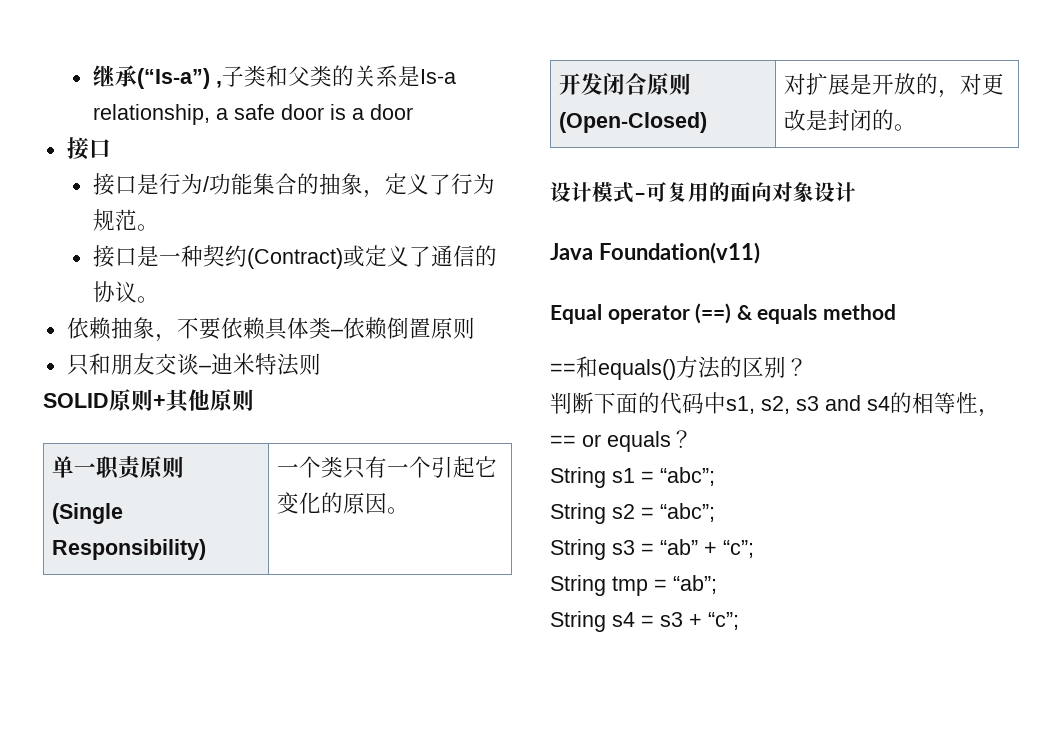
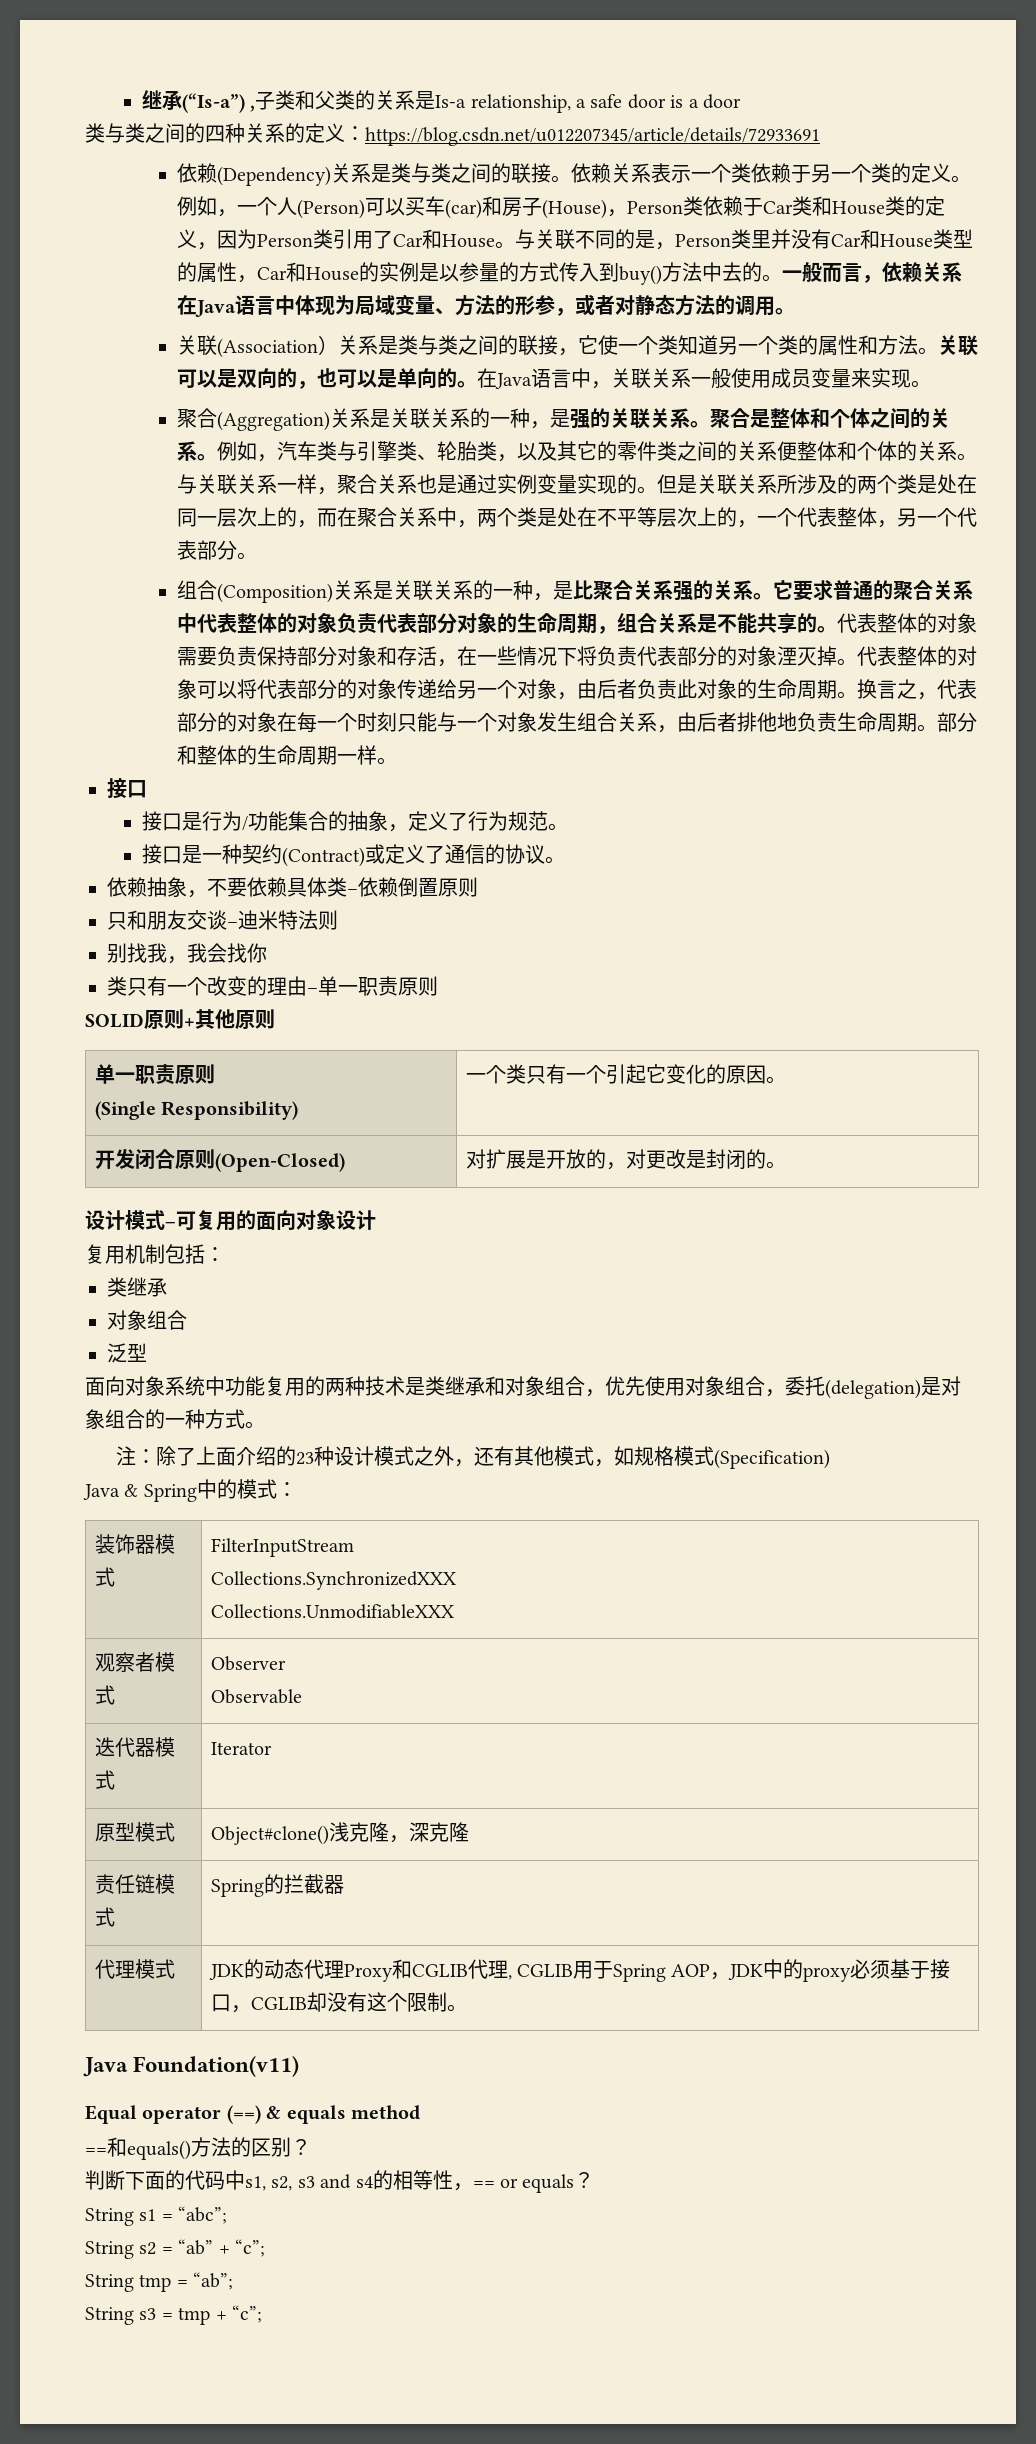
(413, 112) none -> [85,123,820,146] [176,163,971,186] [176,196,945,219] [176,229,973,250] [176,262,962,285] [176,294,795,317] [176,335,978,358] [176,368,931,389] [176,408,950,431] [176,441,977,462] [176,474,977,495] [176,507,977,528] [176,540,257,560] [176,580,973,603] [176,612,977,634] [176,646,977,667] [176,679,977,700] [176,712,977,733] [176,745,397,765] // 类与类之间的四种关系的定义：https://blog.csdn.net/u012207345/article/details/72933691 // 依赖(Dependency)关系是类与类之间的联接。依赖关系表示一个类依赖于另一个类的定义。例如，一个人(Person)可以买车(car)和房子(House)，Person类依赖于Car类和House类的定义，因为Person类引用了Car和House。与关联不同的是，Person类里并没有Car和House类型的属性，Car和House的实例是以参量的方式传入到buy()方法中去的。一般而言，依赖关系在Java语言中体现为局域变量、方法的形参，或者对静态方法的调用。 // 关联(Association）关系是类与类之间的联接，它使一个类知道另一个类的属性和方法。关联可以是双向的，也可以是单向的。在Java语言中，关联关系一般使用成员变量来实现。 // 聚合(Aggregation)关系是关联关系的一种，是强的关联关系。聚合是整体和个体之间的关系。例如，汽车类与引擎类、轮胎类，以及其它的零件类之间的关系便整体和个体的关系。与关联关系一样，聚合关系也是通过实例变量实现的。但是关联关系所涉及的两个类是处在同一层次上的，而在聚合关系中，两个类是处在不平等层次上的，一个代表整体，另一个代表部分。 // 组合(Composition)关系是关联关系的一种，是比聚合关系强的关系。它要求普通的聚合关系中代表整体的对象负责代表部分对象的生命周期，组合关系是不能共享的。代表整体的对象需要负责保持部分对象和存活，在一些情况下将负责代表部分的对象湮灭掉。代表整体的对象可以将代表部分的对象传递给另一个对象，由后者负责此对象的生命周期。换言之，代表部分的对象在每一个时刻只能与一个对象发生组合关系，由后者排他地负责生命周期。部分和整体的生命周期一样。
(321, 364) none -> [107,943,267,964] [107,976,438,996] // 别找我，我会找你 // 类只有一个改变的理由–单一职责原则
(856, 192) none -> [85,1244,225,1264] [107,1277,167,1297] [107,1310,187,1330] [107,1343,147,1363] [85,1376,961,1399] [85,1409,265,1429] [115,1446,830,1469] [83,1479,297,1502] [94,1534,175,1554] [94,1567,115,1587] [210,1538,354,1557] [210,1571,456,1590] [210,1604,454,1619] [94,1652,175,1673] [94,1685,115,1705] [210,1656,286,1671] [210,1689,302,1704] [94,1737,175,1757] [94,1770,115,1790] [210,1742,272,1755] [94,1822,175,1842] [210,1822,469,1845] [94,1874,175,1894] [94,1907,115,1927] [210,1874,344,1897] [94,1959,175,1979] [208,1959,951,1982] [210,1992,467,2013] // 复用机制包括： // 类继承 // 对象组合 // 泛型 // 面向对象系统中功能复用的两种技术是类继承和对象组合，优先使用对象组合，委托(delegation)是对象组合的一种方式。 // 注：除了上面介绍的23种设计模式之外，还有其他模式，如规格模式(Specification) // Java & Spring中的模式： // 装饰器模式 | FilterInputStream // Collections.SynchronizedXXX // Collections.UnmodifiableXXX // 观察者模式 | Observer // Observable // 迭代器模式 | Iterator // 原型模式 | Object#clone()浅克隆，深克隆 // 责任链模式 | Spring的拦截器 // 代理模式 | JDK的动态代理Proxy和CGLIB代理, CGLIB用于Spring AOP，JDK中的proxy必须基于接口，CGLIB却没有这个限制。
[660,503,715,522] [550,539,654,560] “abc”; // String s3 = -> (173, 2250) none
[612,612,683,627] s4 = s3 -> [139,2307,211,2325] s3 = tmp

